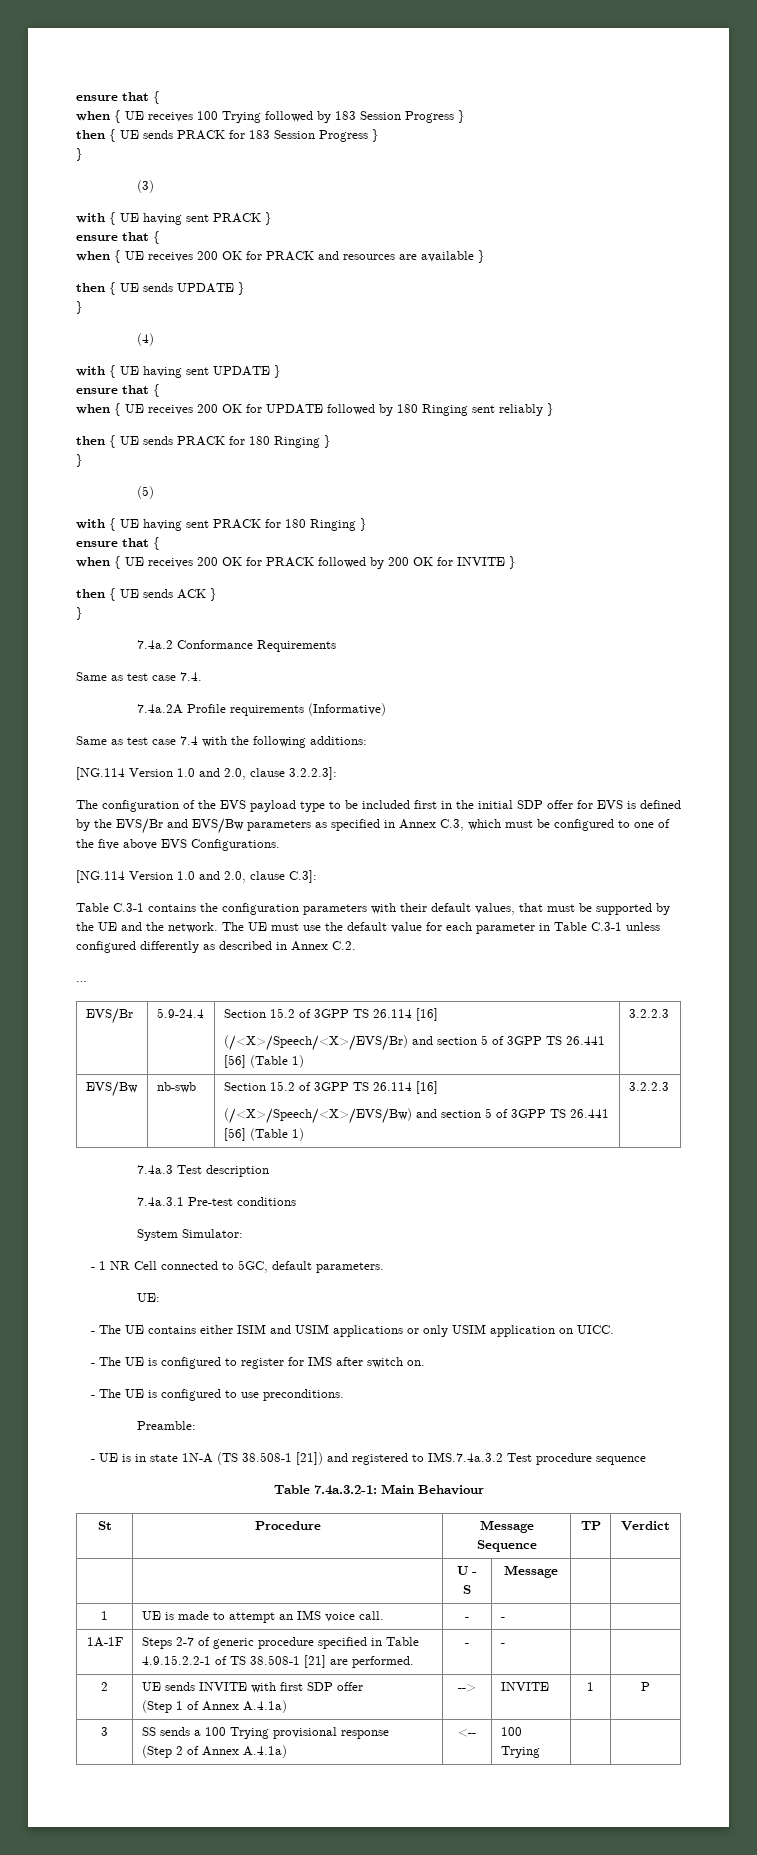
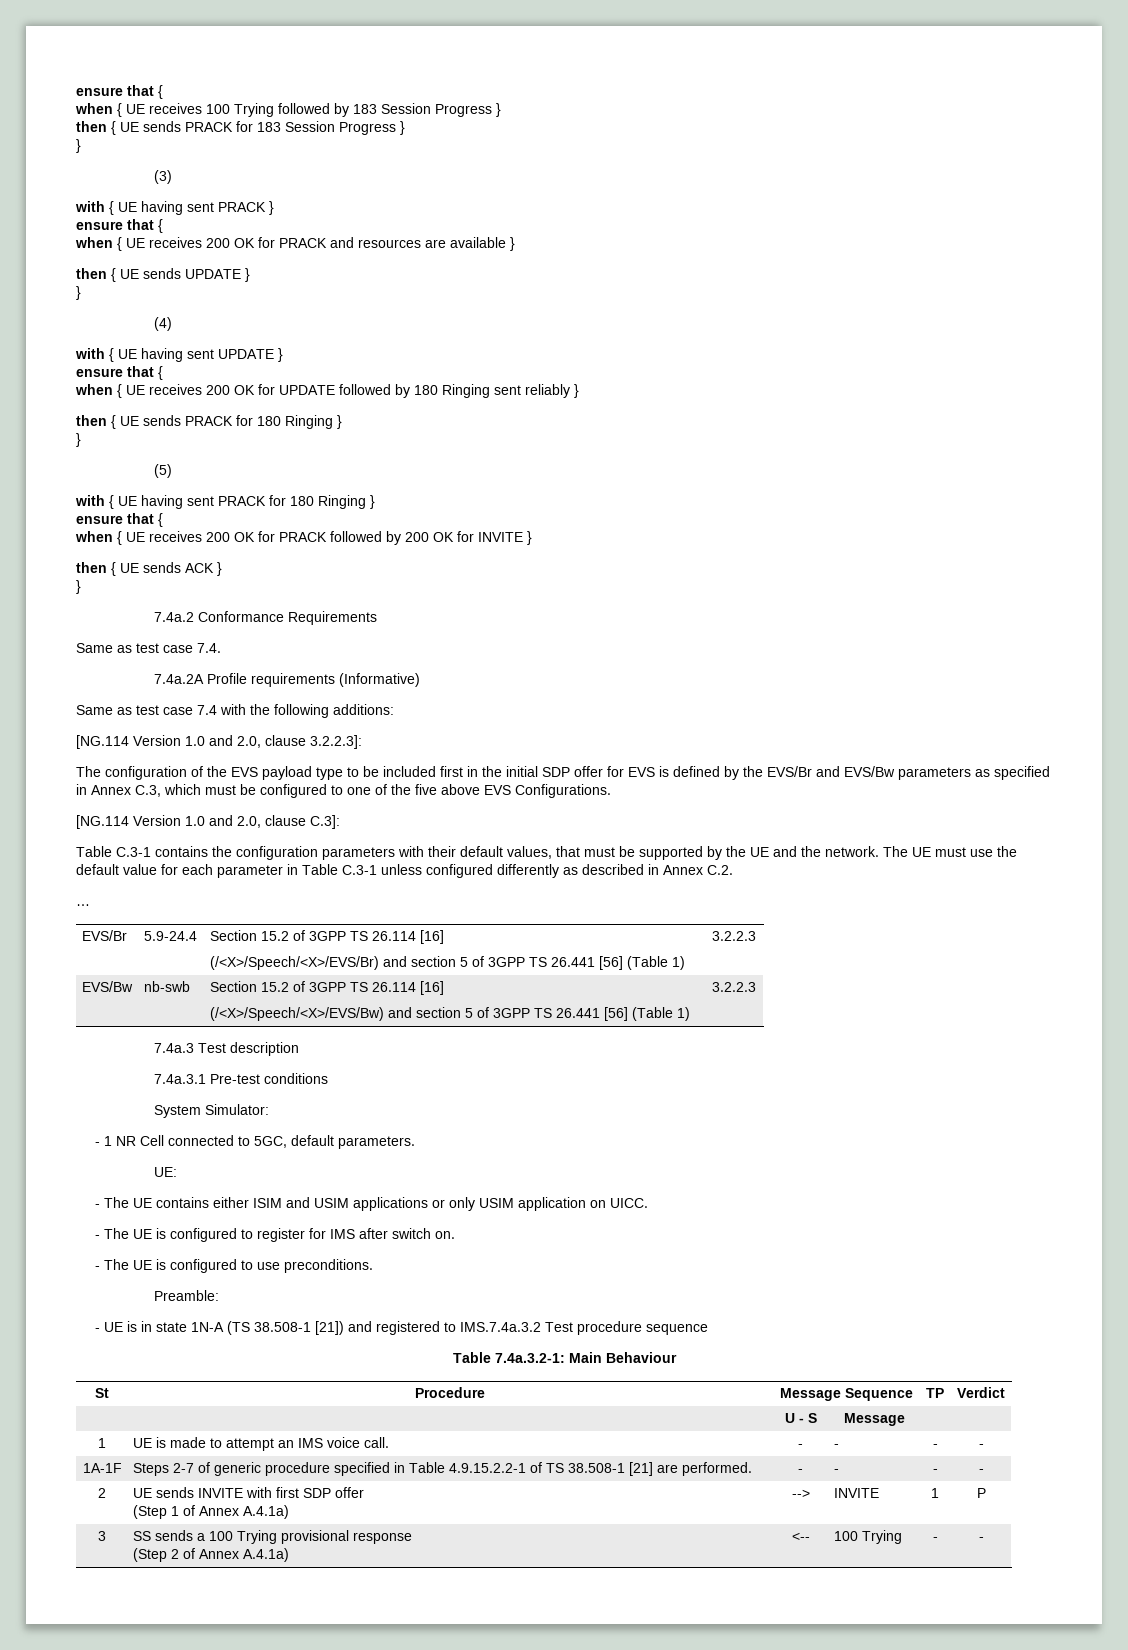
(505, 1618) | -> [932,1444,938,1448] [978,1444,984,1448] - | -
(505, 1644) | -> [932,1469,938,1473] [978,1469,984,1473] - | -
(540, 1752) | -> [932,1537,938,1541] [978,1537,984,1541] - | -

